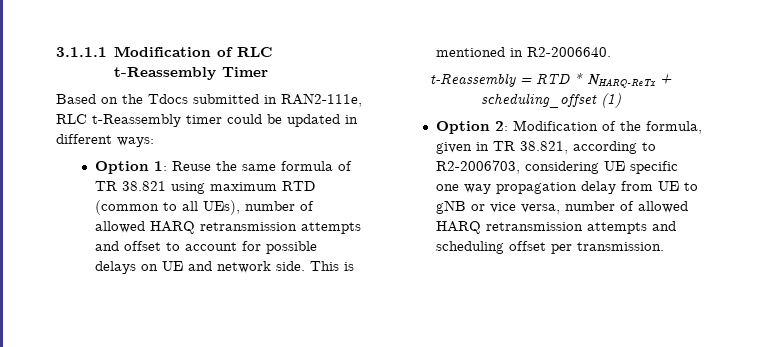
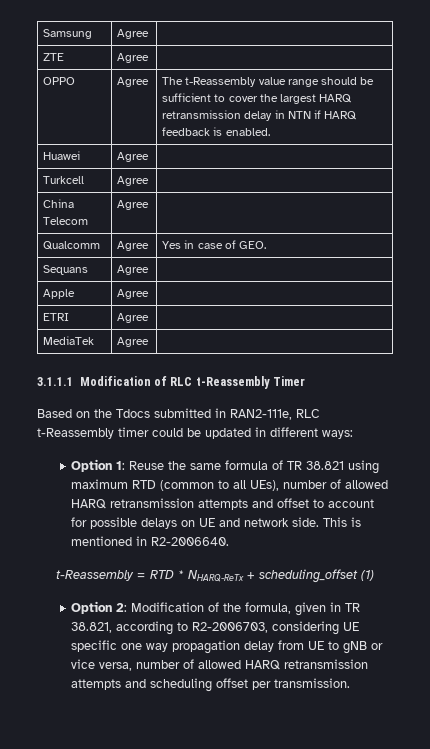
(56, 52) none -> [43,29,93,39] [117,29,150,39] [43,53,65,61] [117,53,150,63] [43,77,76,85] [117,77,150,87] [162,77,374,87] [162,93,352,104] [162,110,357,121] [162,127,270,136] [43,151,81,160] [117,152,150,162] [43,176,85,184] [117,176,150,186] [43,199,75,208] [43,217,89,225] [117,200,150,210] [43,241,101,250] [117,241,150,251] [162,240,266,249] [43,265,89,275] [117,265,150,275] [43,289,76,299] [117,289,150,299] [43,313,70,321] [117,313,150,323] [43,336,95,345] [117,337,150,347] Samsung | Agree | // ZTE | Agree | // OPPO | Agree | The t-Reassembly value range should be sufficient to cover the largest HARQ retransmission delay in NTN if HARQ feedback is enabled. // Huawei | Agree | // Turkcell | Agree | // China Telecom | Agree | // Qualcomm | Agree | Yes in case of GEO. // Sequans | Agree | // Apple | Agree | // ETRI | Agree | // MediaTek | Agree | //

